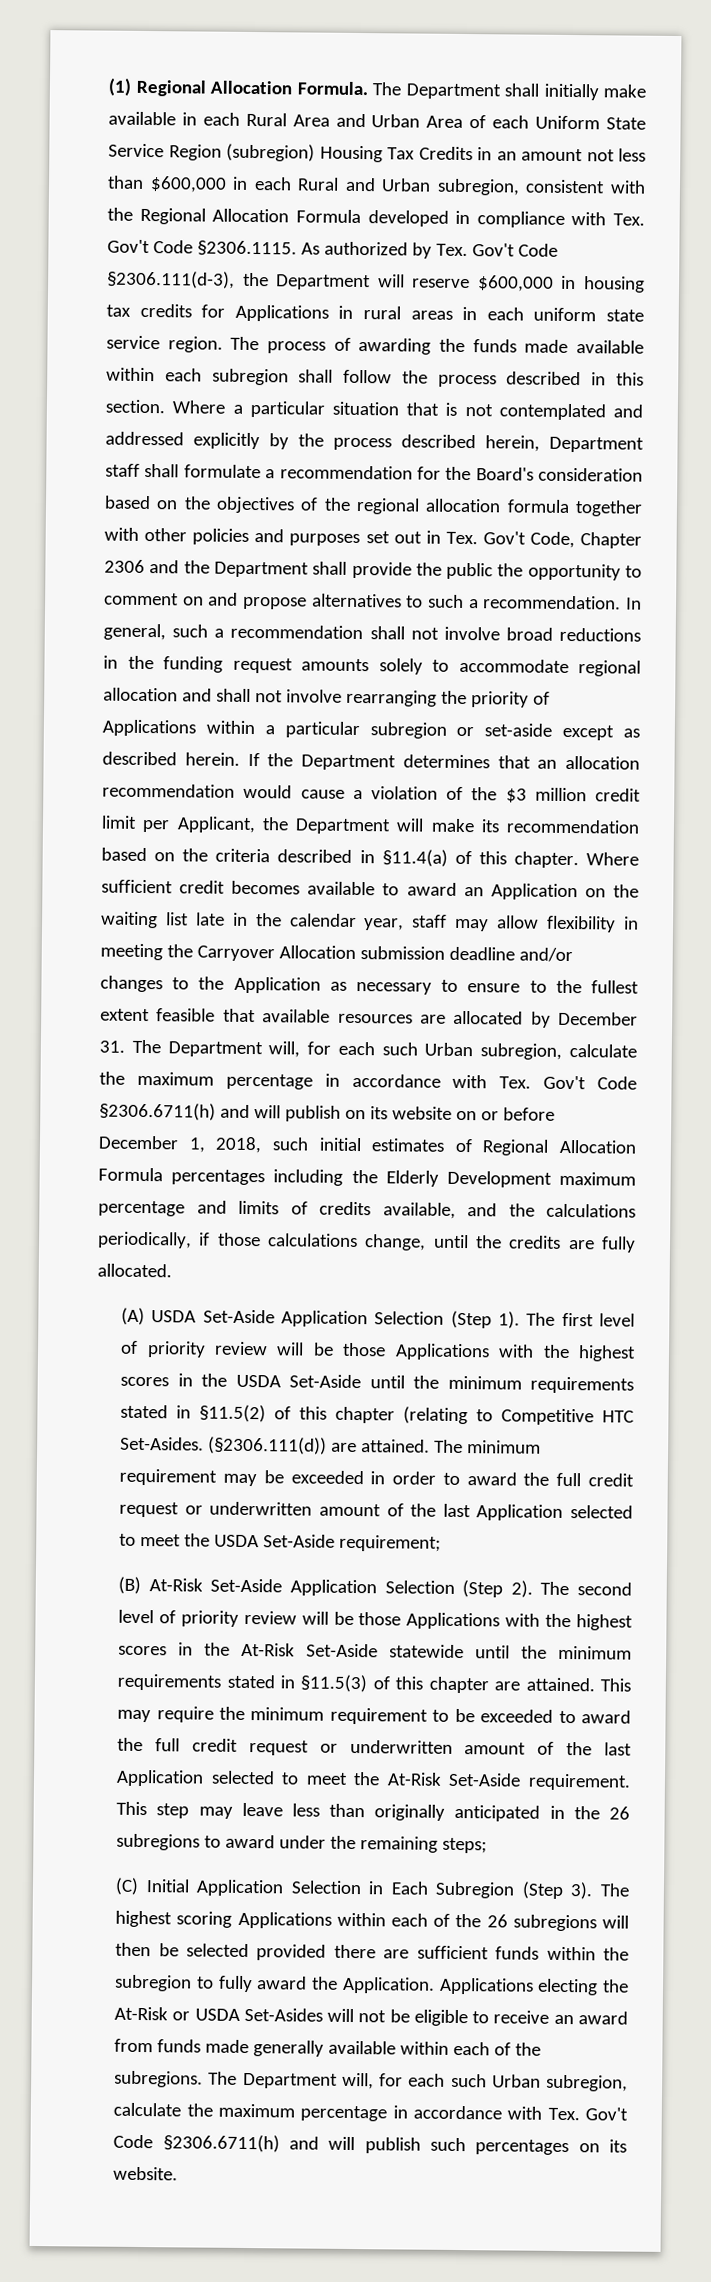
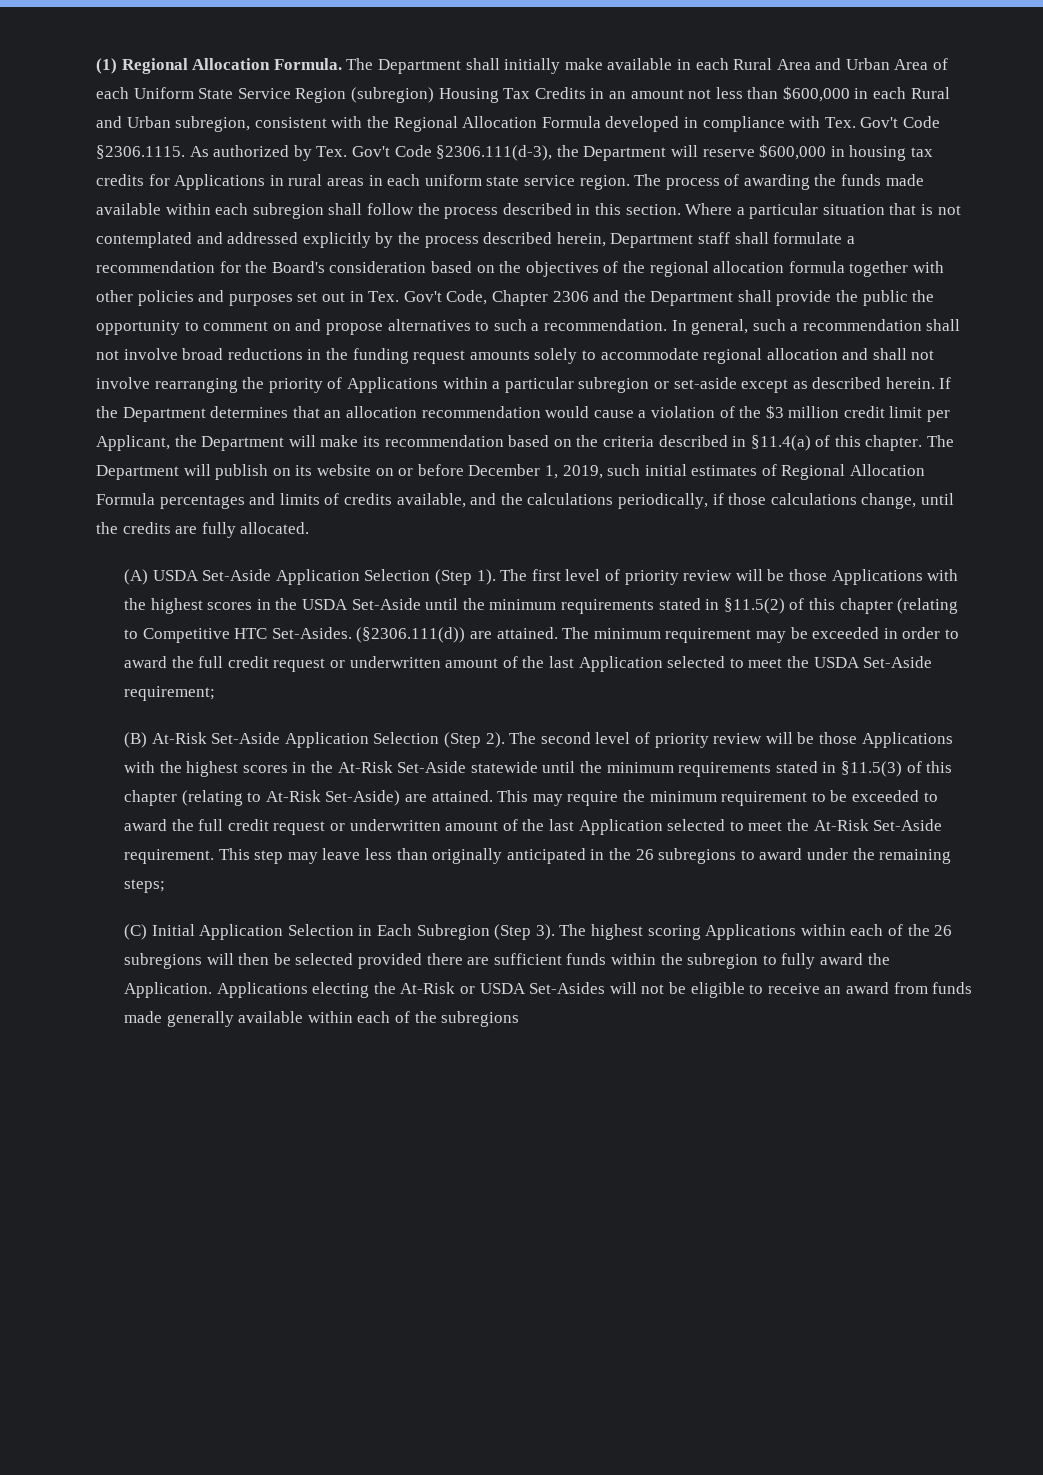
[586,852,639,866] [101,879,639,901] [100,911,640,933] [100,943,574,963] [100,975,640,995] [100,1008,638,1028] [99,1039,637,1060] [99,1071,637,1090] [99,1102,251,1121] Where sufficient credit becomes available to award an Application on the waiting list late in the calendar year, staff may allow flexibility in meeting the Carryover Allocation submission deadline and/or changes to the Application as necessary to ensure to the fullest extent feasible that available resources are allocated by December 31. The Department will, for each such Urban subregion, calculate the maximum percentage in accordance with Tex. Gov't Code §2306.6711(h) and -> [927,435,955,447] [96,465,180,480] The Department
[215,1136,263,1154] 2018, -> [562,465,603,479] 2019,
[273,1169,636,1188] [98,1200,186,1217] including the Elderly Development maximum percentage -> (245, 502) none
(489, 1685) none -> [181,790,401,806] (relating to At-Risk Set-Aside)
[114,2070,629,2092] [113,2102,628,2122] [113,2134,628,2156] [113,2166,179,2181] subregions. The Department will, for each such Urban subregion, calculate the maximum percentage in accordance with Tex. Gov't Code §2306.6711(h) and will publish such percentages on its website. -> [441,1011,520,1027] subregions

